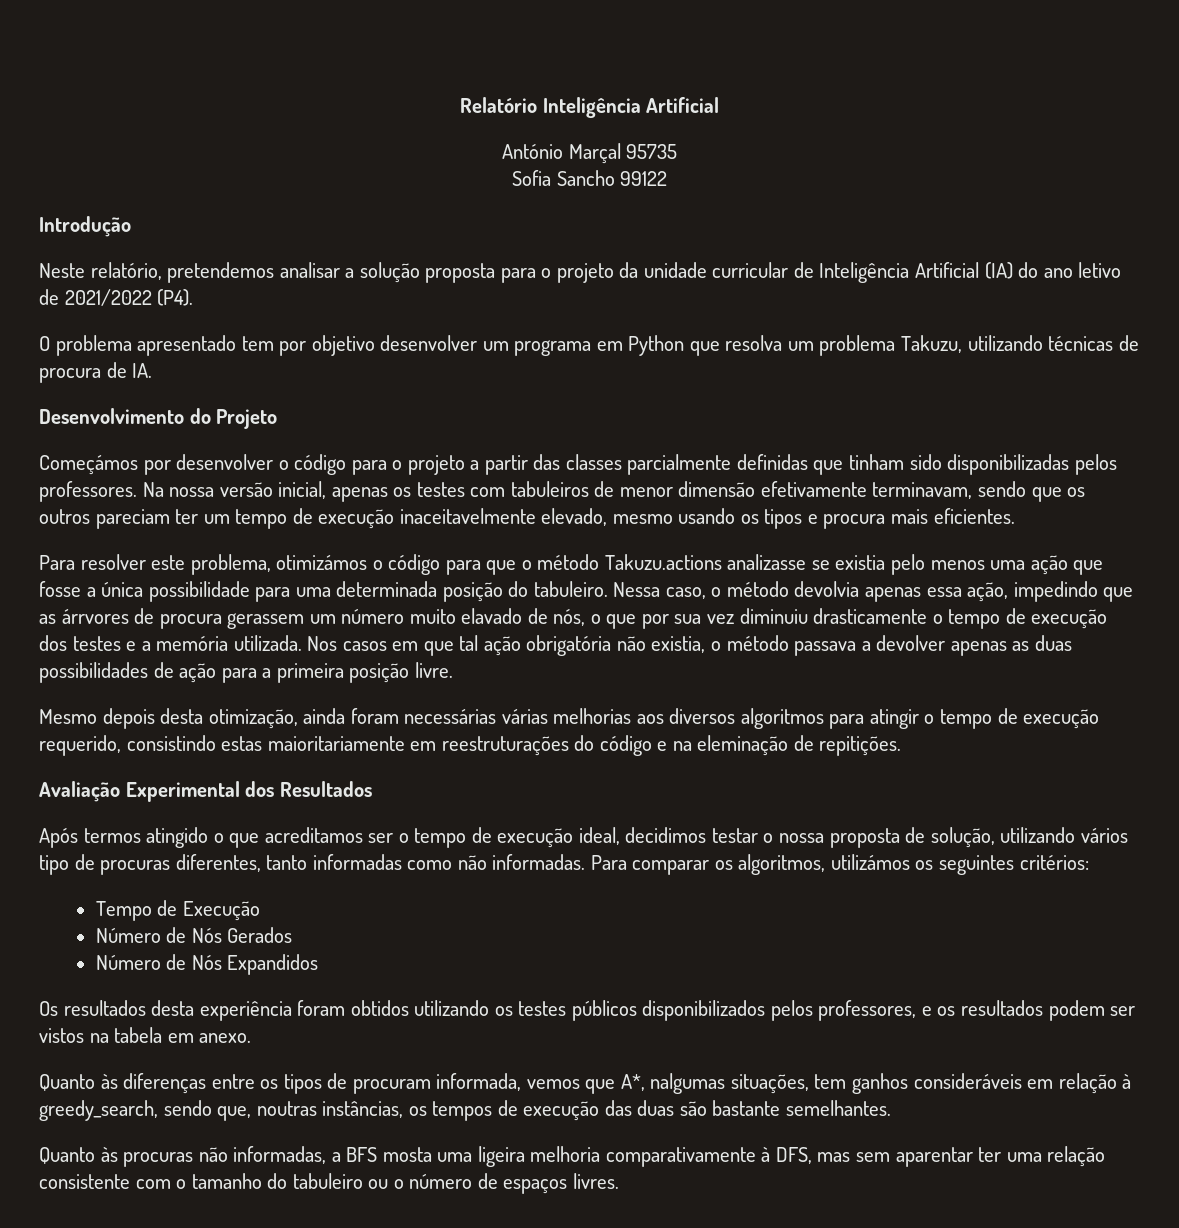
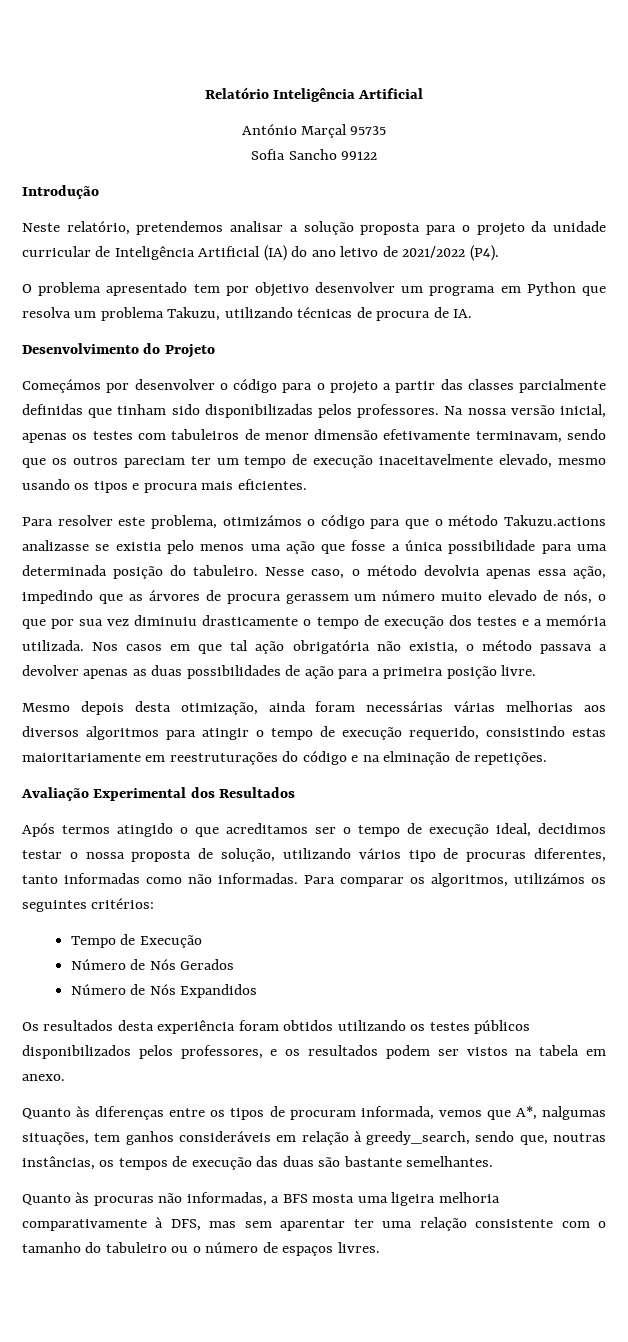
[613,582,661,597] Nessa -> [265,567,305,576] Nesse
[61,609,129,624] árrvores -> [148,590,200,601] árvores
[461,608,523,624] elavado -> [488,590,538,601] elevado
[697,735,902,756] eleminação de repitições. -> [383,751,548,765] elminação de repetições.

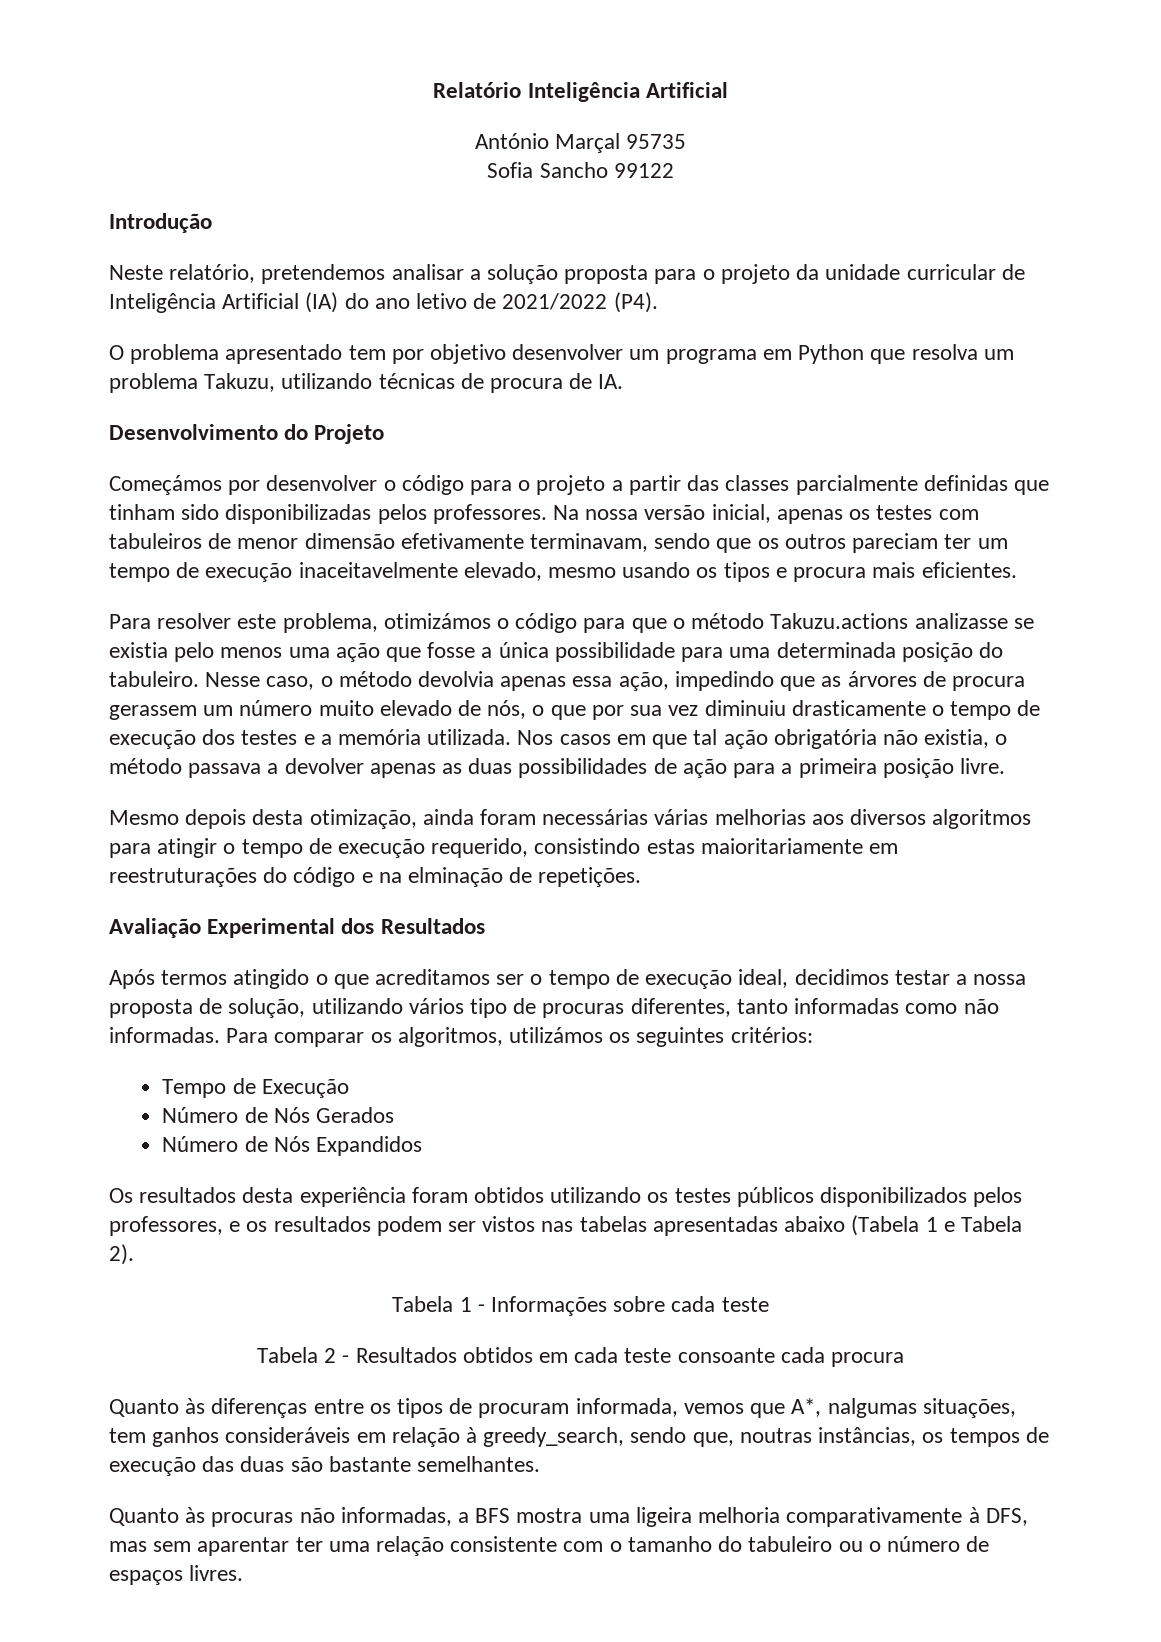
[69,852,78,859] o -> [955,974,967,985] a
[515,1045,606,1056] [22,1074,65,1081] na tabela em anexo. -> [541,1215,1022,1236] [109,1244,134,1265] [392,1296,769,1316] [256,1347,905,1367] nas tabelas apresentadas abaixo (Tabela 1 e Tabela 2). // Tabela 1 - Informações sobre cada teste // Tabela 2 - Resultados obtidos em cada teste consoante cada procura
[312,1194,355,1203] mosta -> [516,1508,583,1523] mostra

